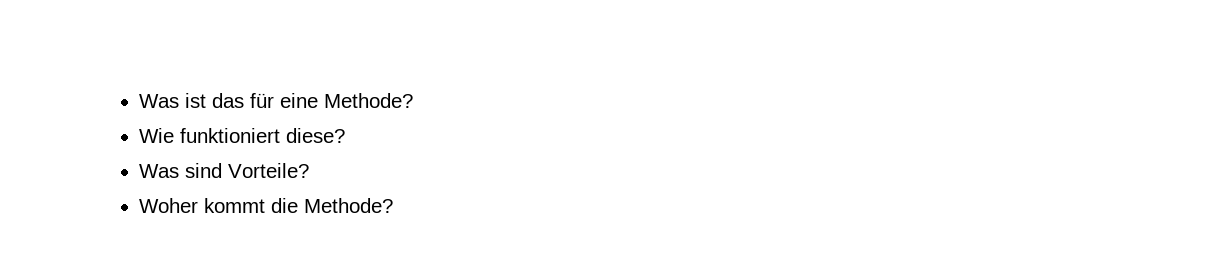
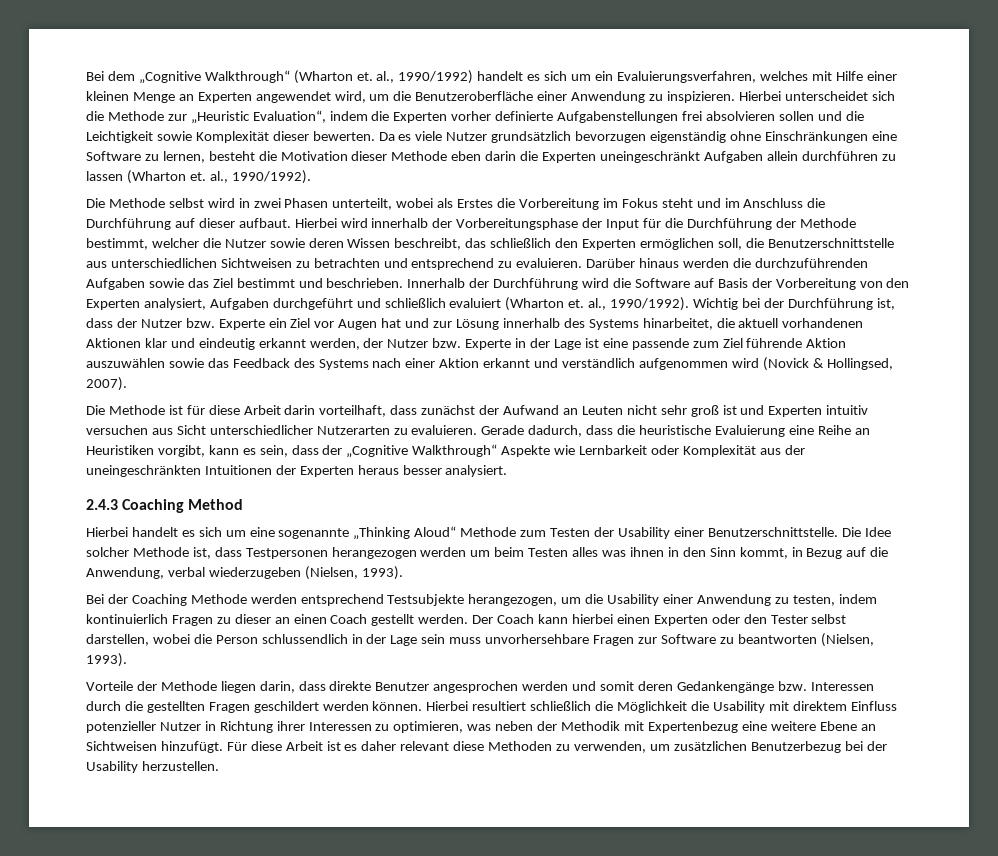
[138,93,413,108] [138,128,345,143] [138,163,309,178] [138,198,393,213] Was ist das für eine Methode? // Wie funktioniert diese? // Was sind Vorteile? // Woher kommt die Methode? -> [86,70,897,84] [86,91,895,103] [86,110,864,124] [86,131,897,143] [86,151,896,163] [86,170,311,184] [86,198,826,210] [86,218,856,230] [86,238,894,250] [86,258,868,270] [86,278,910,290] [86,297,895,311] [86,318,864,330] [86,338,847,350] [86,357,893,371] [86,377,127,391] [86,405,869,417] [86,425,870,437] [86,444,805,458] [86,465,508,477] [86,499,244,513] [86,526,891,540] [86,547,889,559] [86,566,403,580] [86,594,877,606] [86,614,847,626] [86,633,874,647] [86,653,127,667] [86,681,874,693] [86,701,897,713] [86,721,876,733] [86,741,887,753] [86,761,219,773] Bei dem „Cognitive Walkthrough“ (Wharton et. al., 1990/1992) handelt es sich um ein Evaluierungsverfahren, welches mit Hilfe einer kleinen Menge an Experten angewendet wird, um die Benutzeroberfläche einer Anwendung zu inspizieren. Hierbei unterscheidet sich die Methode zur „Heuristic Evaluation“, indem die Experten vorher definierte Aufgabenstellungen frei absolvieren sollen und die Leichtigkeit sowie Komplexität dieser bewerten. Da es viele Nutzer grundsätzlich bevorzugen eigenständig ohne Einschränkungen eine Software zu lernen, besteht die Motivation dieser Methode eben darin die Experten uneingeschränkt Aufgaben allein durchführen zu lassen (Wharton et. al., 1990/1992). // Die Methode selbst wird in zwei Phasen unterteilt, wobei als Erstes die Vorbereitung im Fokus steht und im Anschluss die Durchführung auf dieser aufbaut. Hierbei wird innerhalb der Vorbereitungsphase der Input für die Durchführung der Methode bestimmt, welcher die Nutzer sowie deren Wissen beschreibt, das schließlich den Experten ermöglichen soll, die Benutzerschnittstelle aus unterschiedlichen Sichtweisen zu betrachten und entsprechend zu evaluieren. Darüber hinaus werden die durchzuführenden Aufgaben sowie das Ziel bestimmt und beschrieben. Innerhalb der Durchführung wird die Software auf Basis der Vorbereitung von den Experten analysiert, Aufgaben durchgeführt und schließlich evaluiert (Wharton et. al., 1990/1992). Wichtig bei der Durchführung ist, dass der Nutzer bzw. Experte ein Ziel vor Augen hat und zur Lösung innerhalb des Systems hinarbeitet, die aktuell vorhandenen Aktionen klar und eindeutig erkannt werden, der Nutzer bzw. Experte in der Lage ist eine passende zum Ziel führende Aktion auszuwählen sowie das Feedback des Systems nach einer Aktion erkannt und verständlich aufgenommen wird (Novick & Hollingsed, 2007). // Die Methode ist für diese Arbeit darin vorteilhaft, dass zunächst der Aufwand an Leuten nicht sehr groß ist und Experten intuitiv versuchen aus Sicht unterschiedlicher Nutzerarten zu evaluieren. Gerade dadurch, dass die heuristische Evaluierung eine Reihe an Heuristiken vorgibt, kann es sein, dass der „Cognitive Walkthrough“ Aspekte wie Lernbarkeit oder Komplexität aus der uneingeschränkten Intuitionen der Experten heraus besser analysiert. // 2.4.3 Coaching Method // Hierbei handelt es sich um eine sogenannte „Thinking Aloud“ Methode zum Testen der Usability einer Benutzerschnittstelle. Die Idee solcher Methode ist, dass Testpersonen herangezogen werden um beim Testen alles was ihnen in den Sinn kommt, in Bezug auf die Anwendung, verbal wiederzugeben (Nielsen, 1993). // Bei der Coaching Methode werden entsprechend Testsubjekte herangezogen, um die Usability einer Anwendung zu testen, indem kontinuierlich Fragen zu dieser an einen Coach gestellt werden. Der Coach kann hierbei einen Experten oder den Tester selbst darstellen, wobei die Person schlussendlich in der Lage sein muss unvorhersehbare Fragen zur Software zu beantworten (Nielsen, 1993). // Vorteile der Methode liegen darin, dass direkte Benutzer angesprochen werden und somit deren Gedankengänge bzw. Interessen durch die gestellten Fragen geschildert werden können. Hierbei resultiert schließlich die Möglichkeit die Usability mit direktem Einfluss potenzieller Nutzer in Richtung ihrer Interessen zu optimieren, was neben der Methodik mit Expertenbezug eine weitere Ebene an Sichtweisen hinzufügt. Für diese Arbeit ist es daher relevant diese Methoden zu verwenden, um zusätzlichen Benutzerbezug bei der Usability herzustellen.

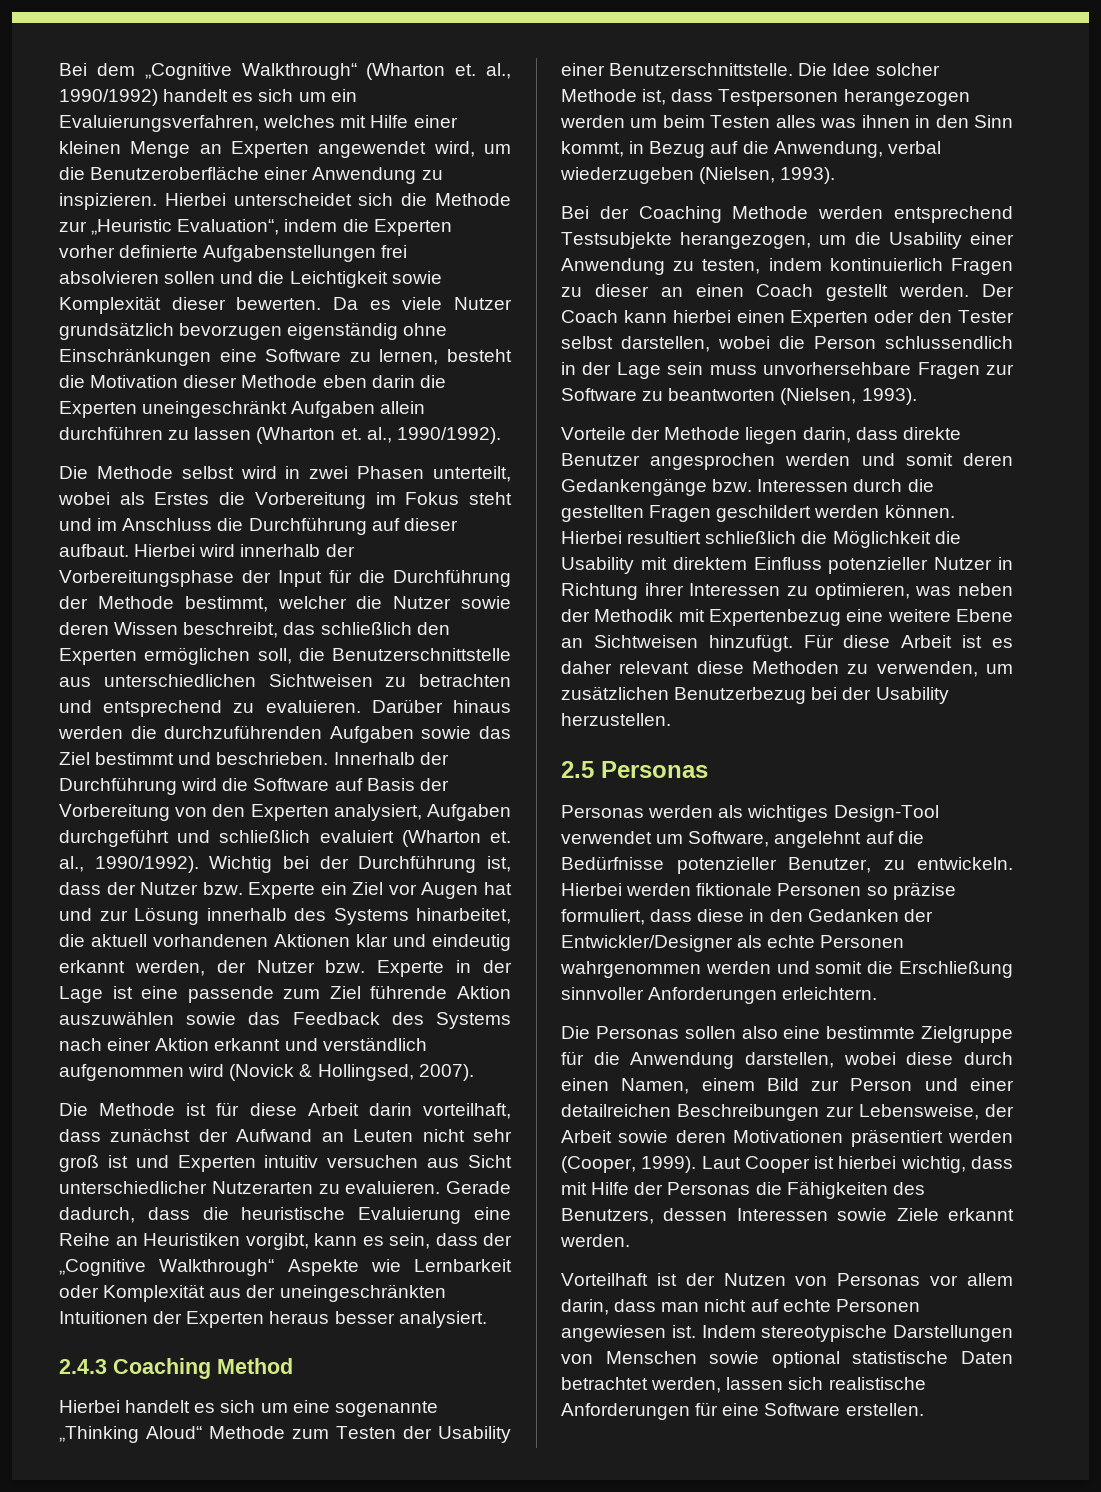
(219, 766) none -> [561,761,708,778] [561,805,939,822] [561,831,924,848] [561,856,1013,874] [561,882,956,900] [561,909,933,925] [561,935,905,952] [560,961,1013,978] [561,987,878,1004] [561,1026,1013,1043] [561,1051,1013,1069] [561,1078,1014,1094] [561,1104,1014,1121] [561,1129,1013,1147] [561,1156,1013,1173] [561,1181,925,1199] [561,1208,1014,1224] [560,1234,630,1247] [561,1273,1013,1286] [561,1299,920,1315] [561,1325,1013,1342] [561,1351,1013,1368] [561,1377,926,1393] [561,1402,924,1420] // 2.5 Personas // Personas werden als wichtiges Design-Tool verwendet um Software, angelehnt auf die Bedürfnisse potenzieller Benutzer, zu entwickeln. Hierbei werden fiktionale Personen so präzise formuliert, dass diese in den Gedanken der Entwickler/Designer als echte Personen wahrgenommen werden und somit die Erschließung sinnvoller Anforderungen erleichtern. // Die Personas sollen also eine bestimmte Zielgruppe für die Anwendung darstellen, wobei diese durch einen Namen, einem Bild zur Person und einer detailreichen Beschreibungen zur Lebensweise, der Arbeit sowie deren Motivationen präsentiert werden (Cooper, 1999). Laut Cooper ist hierbei wichtig, dass mit Hilfe der Personas die Fähigkeiten des Benutzers, dessen Interessen sowie Ziele erkannt werden. // Vorteilhaft ist der Nutzen von Personas vor allem darin, dass man nicht auf echte Personen angewiesen ist. Indem stereotypische Darstellungen von Menschen sowie optional statistische Daten betrachtet werden, lassen sich realistische Anforderungen für eine Software erstellen.

